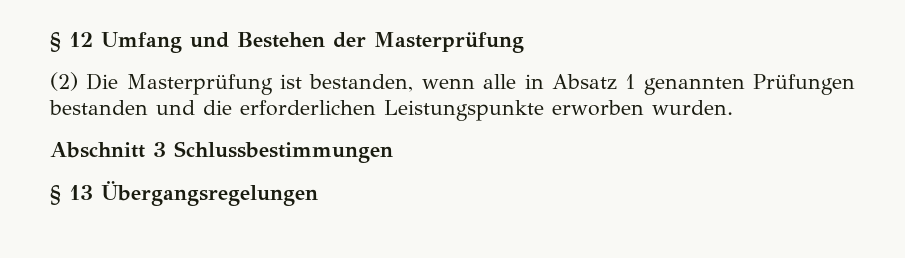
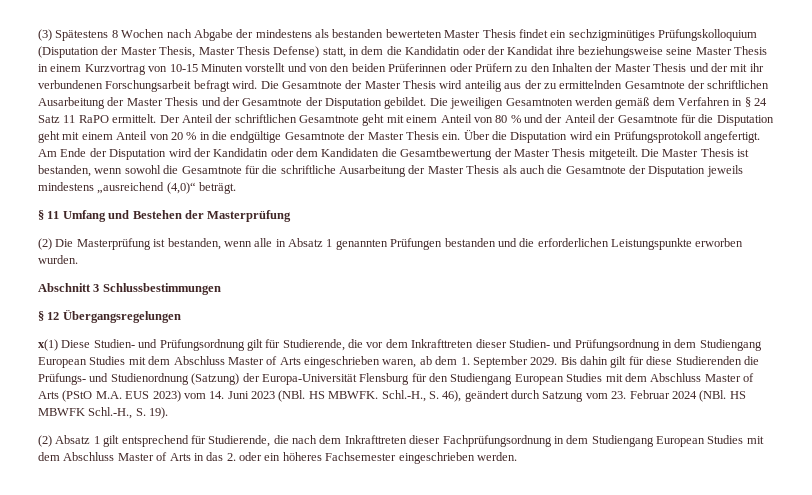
[50,32,93,52] § 12 -> [38,29,757,41] [38,46,768,58] [38,63,764,75] [38,80,770,92] [38,97,768,109] [38,114,774,126] [38,130,760,143] [38,148,750,160] [38,165,743,177] [38,182,237,194] [38,210,60,220] (3) Spätestens 8 Wochen nach Abgabe der mindestens als bestanden bewerteten Master Thesis findet ein sechzigminütiges Prüfungskolloquium (Disputation der Master Thesis, Master Thesis Defense) statt, in dem die Kandidatin oder der Kandidat ihre beziehungsweise seine Master Thesis in einem Kurzvortrag von 10-15 Minuten vorstellt und von den beiden Prüferinnen oder Prüfern zu den Inhalten der Master Thesis und der mit ihr verbundenen Forschungsarbeit befragt wird. Die Gesamtnote der Master Thesis wird anteilig aus der zu ermittelnden Gesamtnote der schriftlichen Ausarbeitung der Master Thesis und der Gesamtnote der Disputation gebildet. Die jeweiligen Gesamtnoten werden gemäß dem Verfahren in § 24 Satz 11 RaPO ermittelt. Der Anteil der schriftlichen Gesamtnote geht mit einem Anteil von 80 % und der Anteil der Gesamtnote für die Disputation geht mit einem Anteil von 20 % in die endgültige Gesamtnote der Master Thesis ein. Über die Disputation wird ein Prüfungsprotokoll angefertigt. Am Ende der Disputation wird der Kandidatin oder dem Kandidaten die Gesamtbewertung der Master Thesis mitgeteilt. Die Master Thesis ist bestanden, wenn sowohl die Gesamtnote für die schriftliche Ausarbeitung der Master Thesis als auch die Gesamtnote der Disputation jeweils mindestens „ausreichend (4,0)“ beträgt. // § 11
[69,185,93,200] 13 -> [47,312,60,320] 12
(318, 193) none -> [38,339,762,351] [38,356,759,368] [38,373,754,385] [38,390,746,402] [38,407,169,419] [38,435,764,447] [38,452,517,464] // x(1) Diese Studien- und Prüfungsordnung gilt für Studierende, die vor dem Inkrafttreten dieser Studien- und Prüfungsordnung in dem Studiengang European Studies mit dem Abschluss Master of Arts eingeschrieben waren, ab dem 1. September 2029. Bis dahin gilt für diese Studierenden die Prüfungs- und Studienordnung (Satzung) der Europa-Universität Flensburg für den Studiengang European Studies mit dem Abschluss Master of Arts (PStO M.A. EUS 2023) vom 14. Juni 2023 (NBl. HS MBWFK. Schl.-H., S. 46), geändert durch Satzung vom 23. Februar 2024 (NBl. HS MBWFK Schl.-H., S. 19). // (2) Absatz 1 gilt entsprechend für Studierende, die nach dem Inkrafttreten dieser Fachprüfungsordnung in dem Studiengang European Studies mit dem Abschluss Master of Arts in das 2. oder ein höheres Fachsemester eingeschrieben werden.

